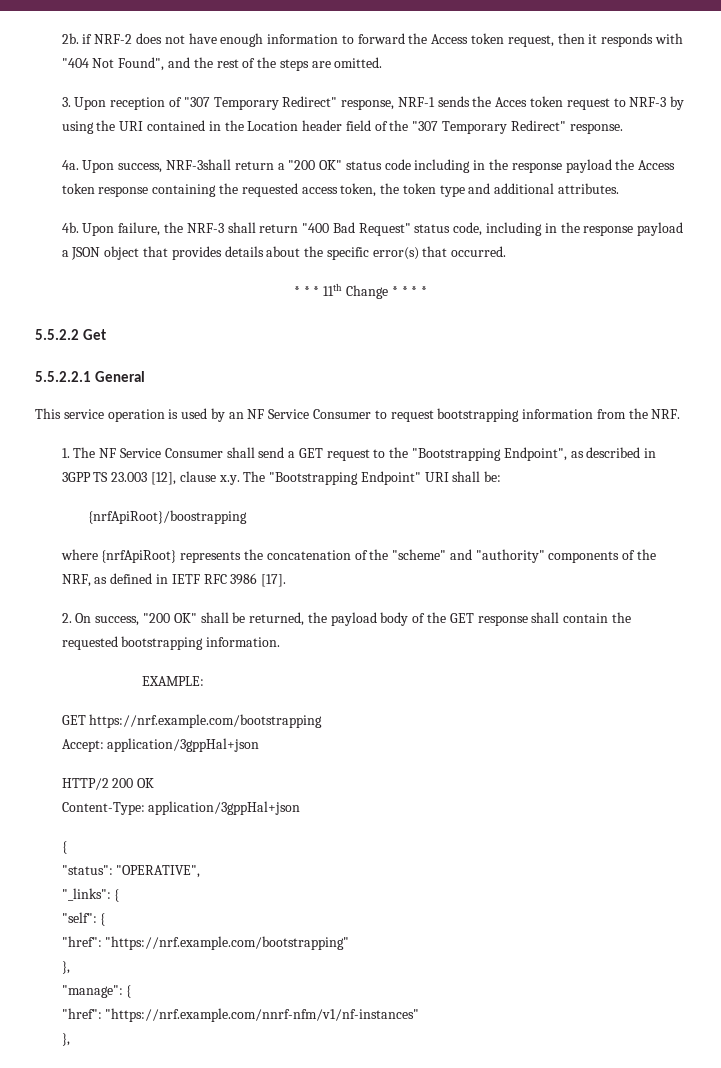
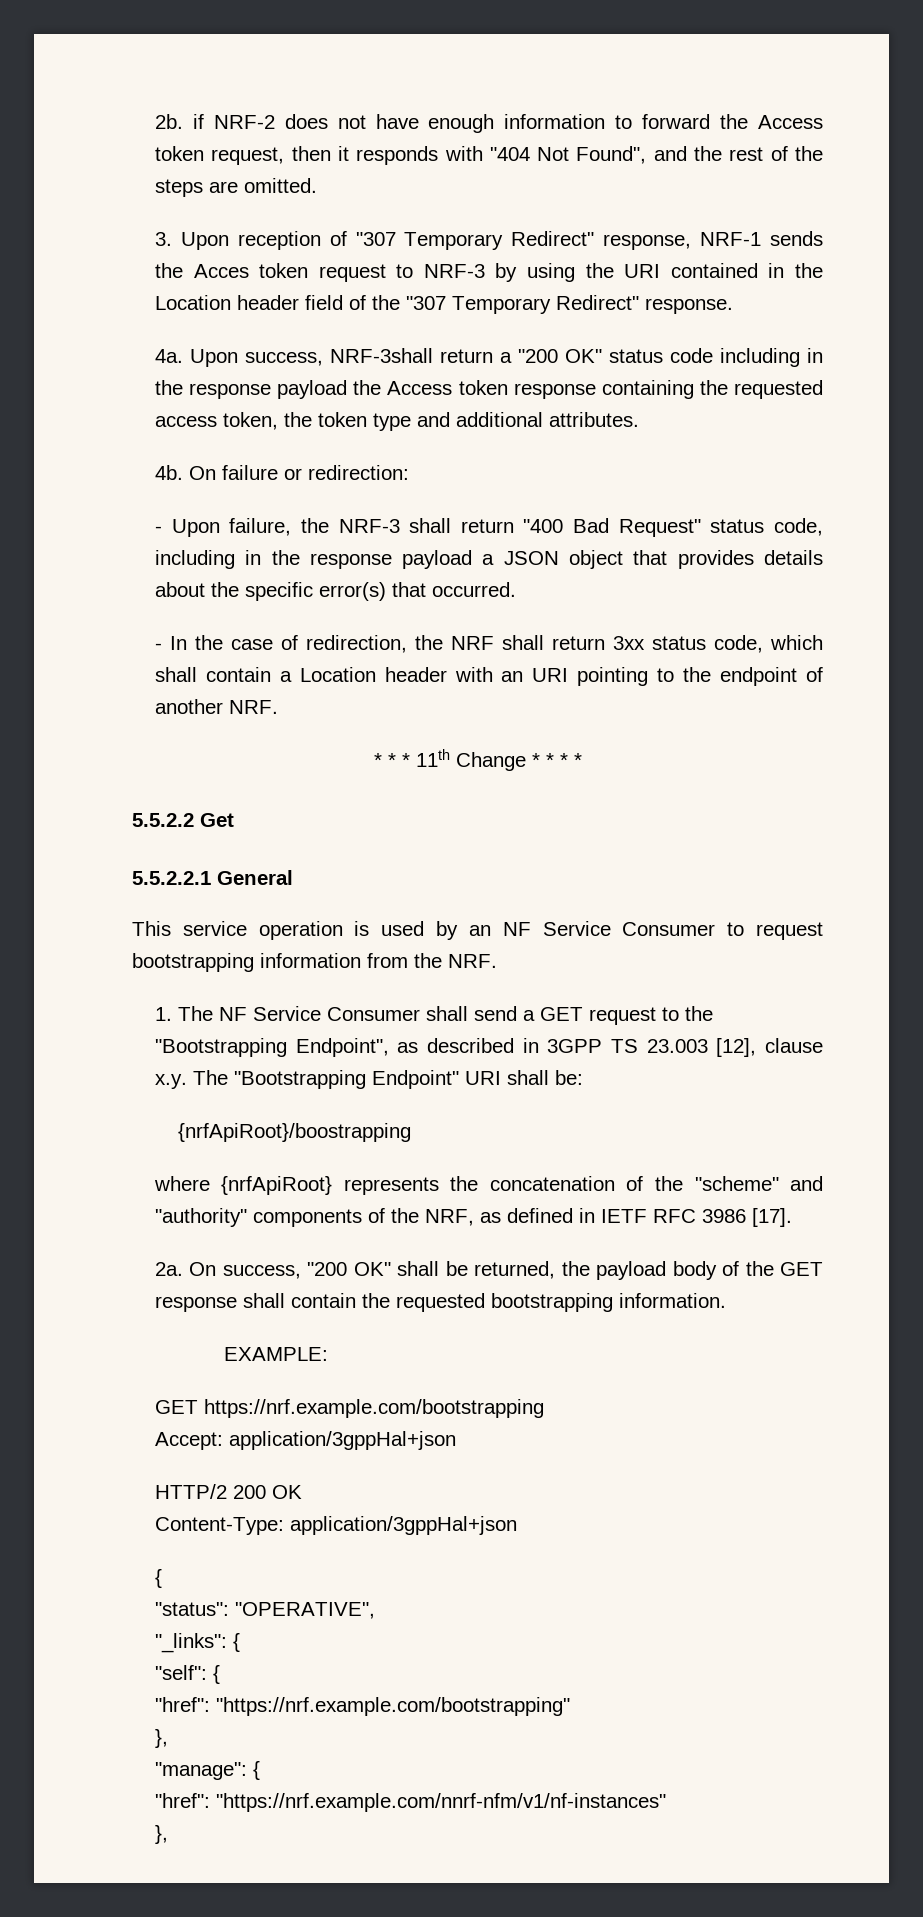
(79, 227) none -> [188,465,409,480] [154,526,162,533] On failure or redirection: // -
(507, 251) none -> [154,635,824,653] [154,667,824,686] [154,699,278,714] // - In the case of redirection, the NRF shall return 3xx status code, which shall contain a Location header with an URI pointing to the endpoint of another NRF.
[61,613,72,623] 2. -> [154,1262,183,1276] 2a.

